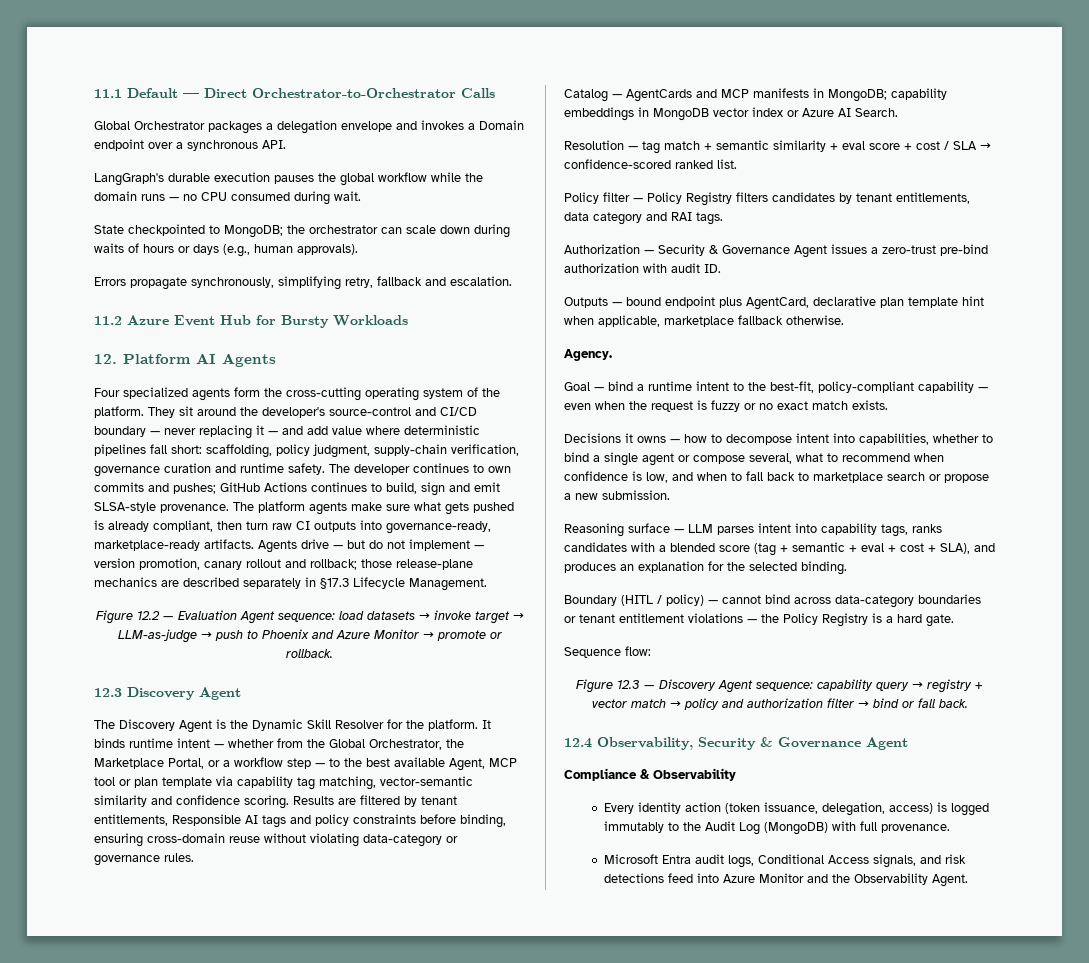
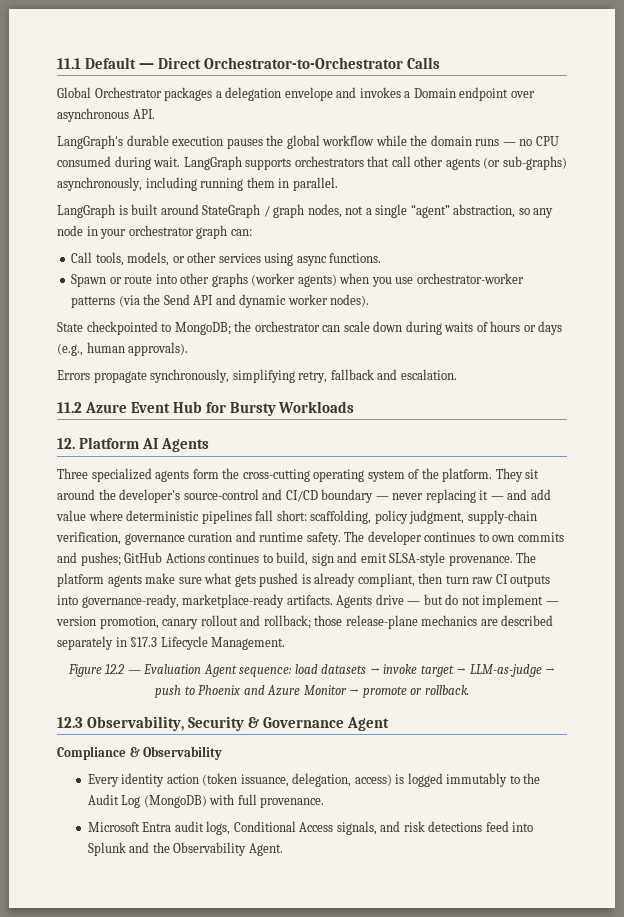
[176,140,258,151] a synchronous -> [57,108,129,122] asynchronous
(361, 196) none -> [183,156,567,170] [57,177,338,191] [57,204,554,218] [57,225,252,239] [71,252,382,266] [71,273,524,287] [71,294,370,308] LangGraph supports orchestrators that call other agents (or sub-graphs) asynchronously, including running them in parallel. // LangGraph is built around StateGraph / graph nodes, not a single “agent” abstraction, so any node in your orchestrator graph can: // Call tools, models, or other services using async functions. // Spawn or route into other graphs (worker agents) when you use orchestrator-worker patterns (via the Send API and dynamic worker nodes).
[94,388,120,397] Four -> [57,468,88,479] Three
[127,687,241,700] [94,719,491,733] [94,738,464,750] [94,757,517,771] [94,776,473,790] [94,795,457,809] [94,814,506,828] [94,833,458,847] [94,853,194,866] [564,88,947,102] [564,107,898,121] [564,140,991,154] [564,159,737,169] [564,192,970,206] [564,212,723,225] [564,244,988,258] [564,263,721,273] [564,296,984,310] [564,315,844,327] [564,349,612,361] [564,381,988,393] [564,400,888,412] [564,433,993,445] [564,452,944,466] [564,471,989,483] [564,490,670,500] [564,523,942,537] [564,542,995,556] [564,561,847,575] [564,594,981,608] [564,613,954,627] [564,646,651,658] [576,679,983,693] [591,698,968,710] [564,738,592,748] Discovery Agent // The Discovery Agent is the Dynamic Skill Resolver for the platform. It binds runtime intent — whether from the Global Orchestrator, the Marketplace Portal, or a workflow step — to the best available Agent, MCP tool or plan template via capability tag matching, vector-semantic similarity and confidence scoring. Results are filtered by tenant entitlements, Responsible AI tags and policy constraints before binding, ensuring cross-domain reuse without violating data-category or governance rules. // Catalog — AgentCards and MCP manifests in MongoDB; capability embeddings in MongoDB vector index or Azure AI Search. // Resolution — tag match + semantic similarity + eval score + cost / SLA → confidence-scored ranked list. // Policy filter — Policy Registry filters candidates by tenant entitlements, data category and RAI tags. // Authorization — Security & Governance Agent issues a zero-trust pre-bind authorization with audit ID. // Outputs — bound endpoint plus AgentCard, declarative plan template hint when applicable, marketplace fallback otherwise. // Agency. // Goal — bind a runtime intent to the best-fit, policy-compliant capability — even when the request is fuzzy or no exact match exists. // Decisions it owns — how to decompose intent into capabilities, whether to bind a single agent or compose several, what to recommend when confidence is low, and when to fall back to marketplace search or propose a new submission. // Reasoning surface — LLM parses intent into capability tags, ranks candidates with a blended score (tag + semantic + eval + cost + SLA), and produces an explanation for the selected binding. // Boundary (HITL / policy) — cannot bind across data-category boundaries or tenant entitlement violations — the Policy Registry is a hard gate. // Sequence flow: // Figure 12.3 — Discovery Agent sequence: capability query → registry + vector match → policy and authorization filter → bind or fall back. // 12.4 -> (83, 722) none
[723,873,805,883] Azure Monitor -> [87,842,126,856] Splunk

